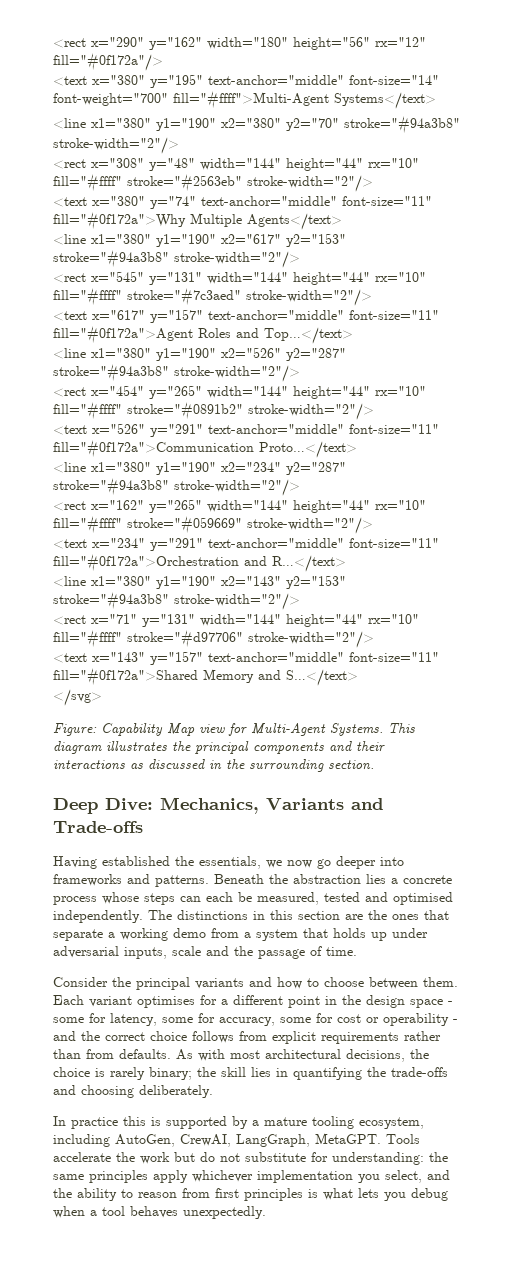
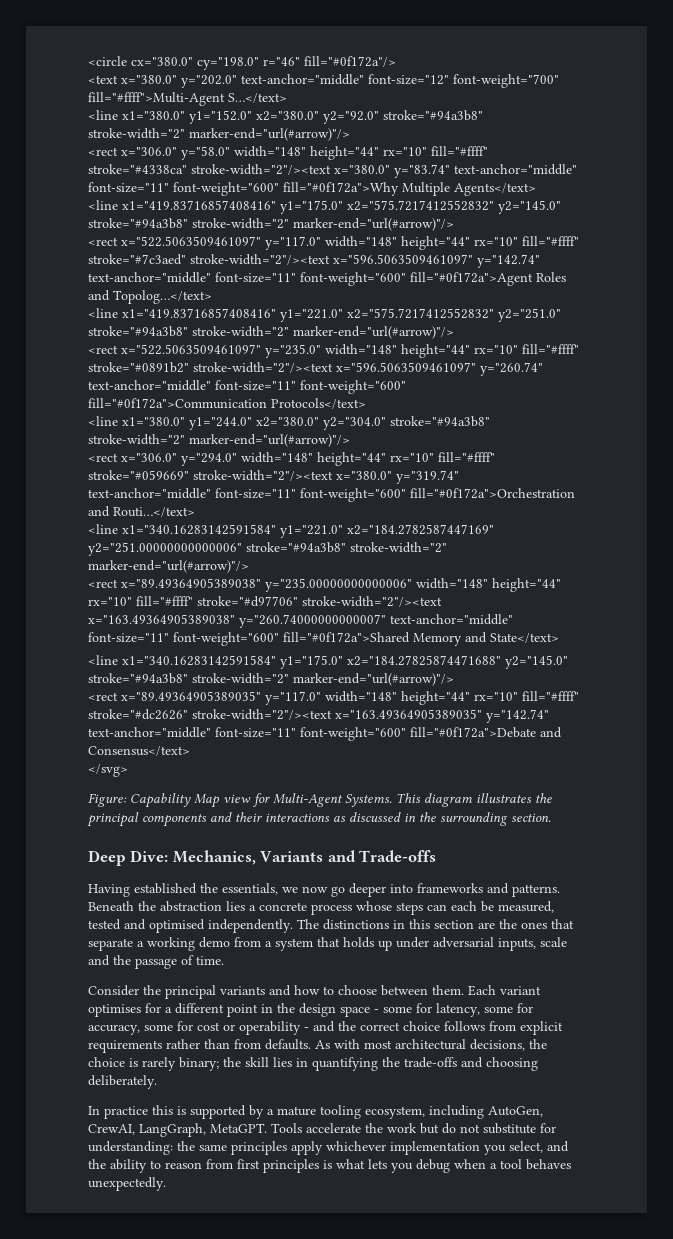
[53,36,426,50] [53,53,163,71] [53,74,439,88] <rect x="290" y="162" width="180" height="56" rx="12" fill="#0f172a"/> // <text x="380" y="195" text-anchor="middle" font-size="14" -> [88,56,396,70] [88,74,449,88] <circle cx="380.0" cy="198.0" r="46" fill="#0f172a"/> // <text x="380.0" y="202.0" text-anchor="middle" font-size="12"
[334,92,436,109] [53,116,460,134] [53,137,179,154] [53,158,419,171] [53,174,373,192] [53,196,432,209] Systems</text> // <line x1="380" y1="190" x2="380" y2="70" stroke="#94a3b8" stroke-width="2"/> // <rect x="308" y="48" width="144" height="44" rx="10" fill="#ffff" stroke="#2563eb" stroke-width="2"/> // <text x="380" y="74" text-anchor="middle" font-size="11" -> [228,93,287,103] [88,110,483,124] [88,128,350,141] [88,146,488,160] [88,164,577,178] [88,182,279,196] S…</text> // <line x1="380.0" y1="152.0" x2="380.0" y2="92.0" stroke="#94a3b8" stroke-width="2" marker-end="url(#arrow)"/> // <rect x="306.0" y="58.0" width="148" height="44" rx="10" fill="#ffff" stroke="#4338ca" stroke-width="2"/><text x="380.0" y="83.74" text-anchor="middle" font-size="11" font-weight="600"
[91,233,346,247] [53,250,300,268] [53,271,426,285] [53,288,372,306] [53,309,439,323] x1="380" y1="190" x2="617" y2="153" stroke="#94a3b8" stroke-width="2"/> // <rect x="545" y="131" width="144" height="44" rx="10" fill="#ffff" stroke="#7c3aed" stroke-width="2"/> // <text x="617" y="157" text-anchor="middle" font-size="11" -> [122,200,561,214] [88,218,454,231] [88,236,579,250] [88,254,540,268] [88,272,406,286] x1="419.83716857408416" y1="175.0" x2="575.7217412552832" y2="145.0" stroke="#94a3b8" stroke-width="2" marker-end="url(#arrow)"/> // <rect x="522.5063509461097" y="117.0" width="148" height="44" rx="10" fill="#ffff" stroke="#7c3aed" stroke-width="2"/><text x="596.5063509461097" y="142.74" text-anchor="middle" font-size="11" font-weight="600"
[264,327,353,344] [53,347,346,361] [53,364,300,382] [53,385,426,399] [53,402,374,420] [53,423,439,437] [53,440,357,458] [53,462,346,475] [53,478,300,496] [53,499,426,513] [53,516,373,534] [53,538,439,551] Top…</text> // <line x1="380" y1="190" x2="526" y2="287" stroke="#94a3b8" stroke-width="2"/> // <rect x="454" y="265" width="144" height="44" rx="10" fill="#ffff" stroke="#0891b2" stroke-width="2"/> // <text x="526" y="291" text-anchor="middle" font-size="11" fill="#0f172a">Communication Proto…</text> // <line x1="380" y1="190" x2="234" y2="287" stroke="#94a3b8" stroke-width="2"/> // <rect x="162" y="265" width="144" height="44" rx="10" fill="#ffff" stroke="#059669" stroke-width="2"/> // <text x="234" y="291" text-anchor="middle" font-size="11" -> [113,290,212,304] [88,308,561,322] [88,326,454,339] [88,344,579,358] [88,362,543,376] [88,380,406,394] [88,398,366,409] [88,416,490,430] [88,434,350,447] [88,452,495,466] [88,470,459,484] [88,488,406,502] Topolog…</text> // <line x1="419.83716857408416" y1="221.0" x2="575.7217412552832" y2="251.0" stroke="#94a3b8" stroke-width="2" marker-end="url(#arrow)"/> // <rect x="522.5063509461097" y="235.0" width="148" height="44" rx="10" fill="#ffff" stroke="#0891b2" stroke-width="2"/><text x="596.5063509461097" y="260.74" text-anchor="middle" font-size="11" font-weight="600" fill="#0f172a">Communication Protocols</text> // <line x1="380.0" y1="244.0" x2="380.0" y2="304.0" stroke="#94a3b8" stroke-width="2" marker-end="url(#arrow)"/> // <rect x="306.0" y="294.0" width="148" height="44" rx="10" fill="#ffff" stroke="#059669" stroke-width="2"/><text x="380.0" y="319.74" text-anchor="middle" font-size="11" font-weight="600"
[272,555,346,572] [53,575,346,589] [53,592,300,610] [53,614,419,627] [53,630,374,648] [53,651,439,665] R…</text> // <line x1="380" y1="190" x2="143" y2="153" stroke="#94a3b8" stroke-width="2"/> // <rect x="71" y="131" width="144" height="44" rx="10" fill="#ffff" stroke="#d97706" stroke-width="2"/> // <text x="143" y="157" text-anchor="middle" font-size="11" -> [113,507,195,517] [88,524,494,538] [88,542,447,556] [88,560,249,573] [88,578,561,592] [88,596,442,607] [88,614,513,628] [88,632,279,646] Routi…</text> // <line x1="340.16283142591584" y1="221.0" x2="184.2782587447169" y2="251.00000000000006" stroke="#94a3b8" stroke-width="2" marker-end="url(#arrow)"/> // <rect x="89.49364905389038" y="235.00000000000006" width="148" height="44" rx="10" fill="#ffff" stroke="#d97706" stroke-width="2"/><text x="163.49364905389038" y="260.74000000000007" text-anchor="middle" font-size="11" font-weight="600"
[286,669,358,686] S…</text> -> [490,633,559,643] [88,655,568,669] [88,673,454,686] [88,691,579,705] [88,709,549,723] [88,727,562,741] [88,746,190,756] State</text> // <line x1="340.16283142591584" y1="175.0" x2="184.27825874471688" y2="145.0" stroke="#94a3b8" stroke-width="2" marker-end="url(#arrow)"/> // <rect x="89.49364905389035" y="117.0" width="148" height="44" rx="10" fill="#ffff" stroke="#dc2626" stroke-width="2"/><text x="163.49364905389035" y="142.74" text-anchor="middle" font-size="11" font-weight="600" fill="#0f172a">Debate and Consensus</text>

